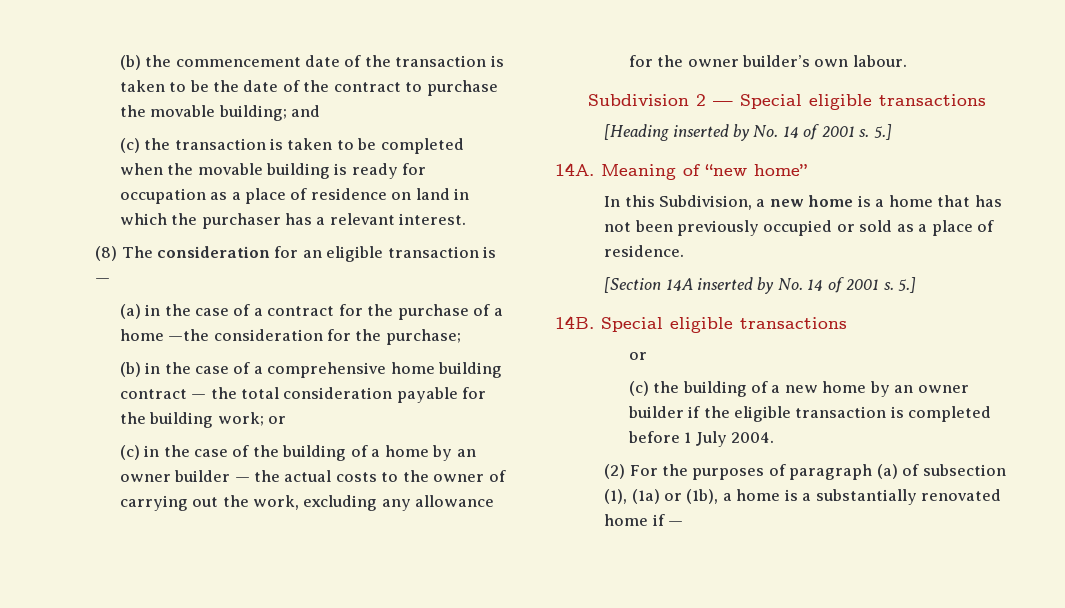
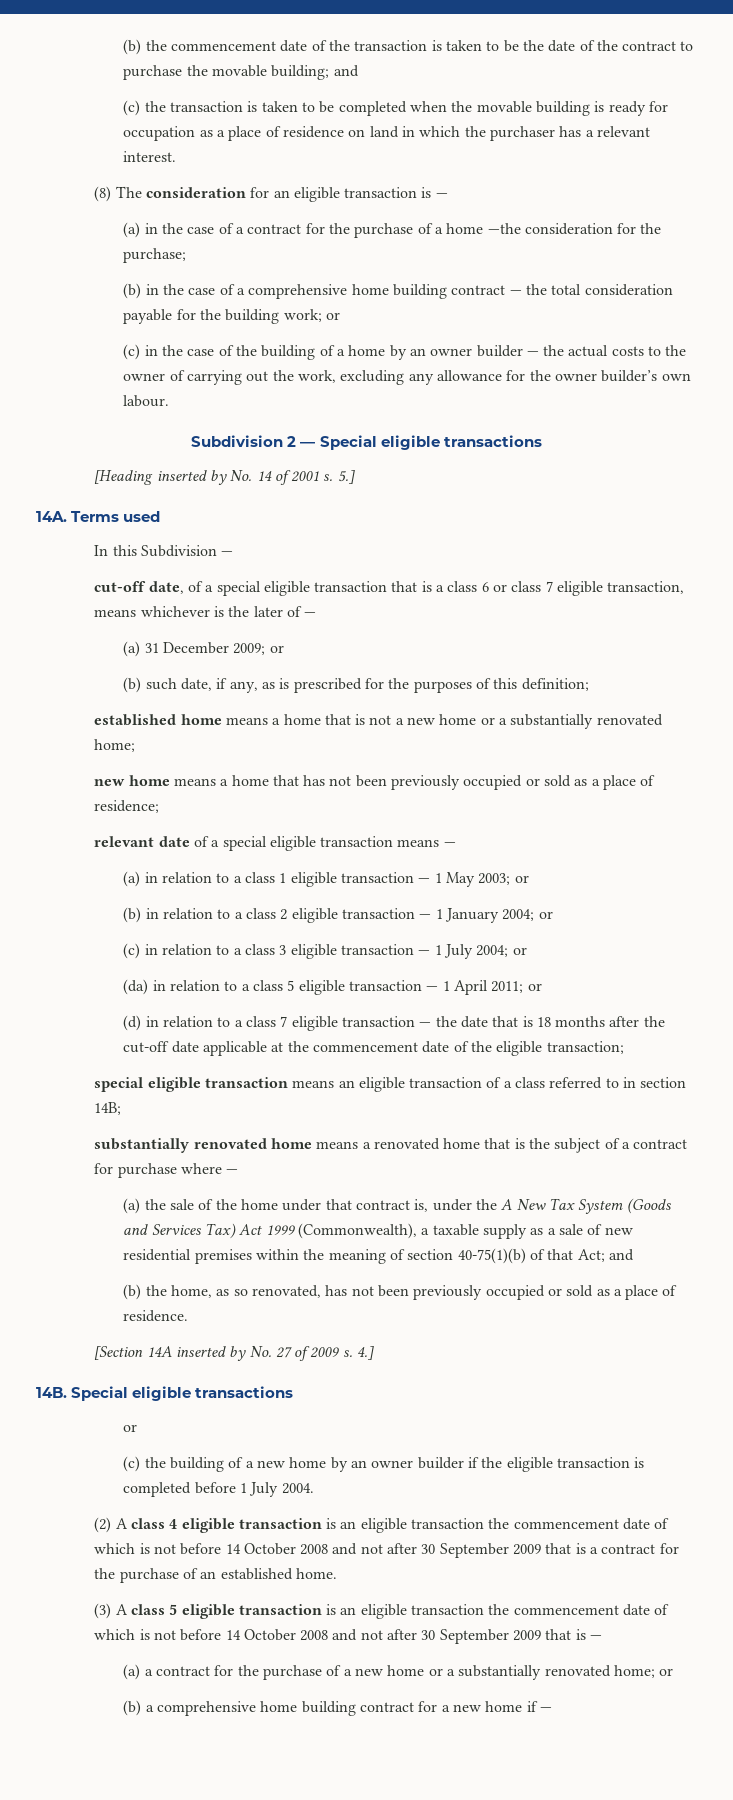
[601,164,807,180] [604,195,871,210] Meaning of “new home” // In this Subdivision, a new home is -> [71,511,161,522] [94,545,234,557] [94,581,685,596] [94,606,317,617] [123,641,284,657] [123,677,589,693] [94,714,663,729] [94,739,136,752] [94,775,216,786] Terms used // In this Subdivision — // cut-off date, of a special eligible transaction that is a class 6 or class 7 eligible transaction, means whichever is the later of — // (a) 31 December 2009; or // (b) such date, if any, as is prescribed for the purposes of this definition; // established home means a home that is not a new home or a substantially renovated home; // new home means
(995, 226) none -> [94,800,160,813] [94,836,456,851] [123,871,529,887] [123,907,553,923] [123,943,527,959] [123,979,542,995] [123,1015,665,1031] [123,1041,624,1056] [94,1077,687,1092] [94,1102,122,1115] [94,1138,688,1153] [94,1163,239,1178] [123,1198,673,1214] [123,1223,633,1239] [123,1248,634,1264] [123,1284,678,1300] residence; // relevant date of a special eligible transaction means — // (a) in relation to a class 1 eligible transaction — 1 May 2003; or // (b) in relation to a class 2 eligible transaction — 1 January 2004; or // (c) in relation to a class 3 eligible transaction — 1 July 2004; or // (da) in relation to a class 5 eligible transaction — 1 April 2011; or // (d) in relation to a class 7 eligible transaction — the date that is 18 months after the cut-off date applicable at the commencement date of the eligible transaction; // special eligible transaction means an eligible transaction of a class referred to in section 14B; // substantially renovated home means a renovated home that is the subject of a contract for purchase where — // (a) the sale of the home under that contract is, under the A New Tax System (Goods and Services Tax) Act 1999 (Commonwealth), a taxable supply as a sale of new residential premises within the meaning of section 40-75(1)(b) of that Act; and // (b) the home, as so renovated, has not been previously occupied or sold as a place of
[807,277,917,293] 14 of 2001 s. 5.] -> [275,1346,375,1361] 27 of 2009 s. 4.]
[629,464,1006,480] [604,489,1002,505] For the purposes of paragraph (a) of subsection (1), (1a) or (1b), a home is a substantially renovated -> [115,1518,670,1533] [94,1543,679,1558] [94,1568,337,1583] [94,1603,670,1619] [94,1629,603,1644] [123,1664,674,1680] [123,1700,481,1716] A class 4 eligible transaction is an eligible transaction the commencement date of which is not before 14 October 2008 and not after 30 September 2009 that is a contract for the purchase of an established home. // (3) A class 5 eligible transaction is an eligible transaction the commencement date of which is not before 14 October 2008 and not after 30 September 2009 that is — // (a) a contract for the purchase of a new home or a substantially renovated home; or // (b) a comprehensive home building contract for a new

